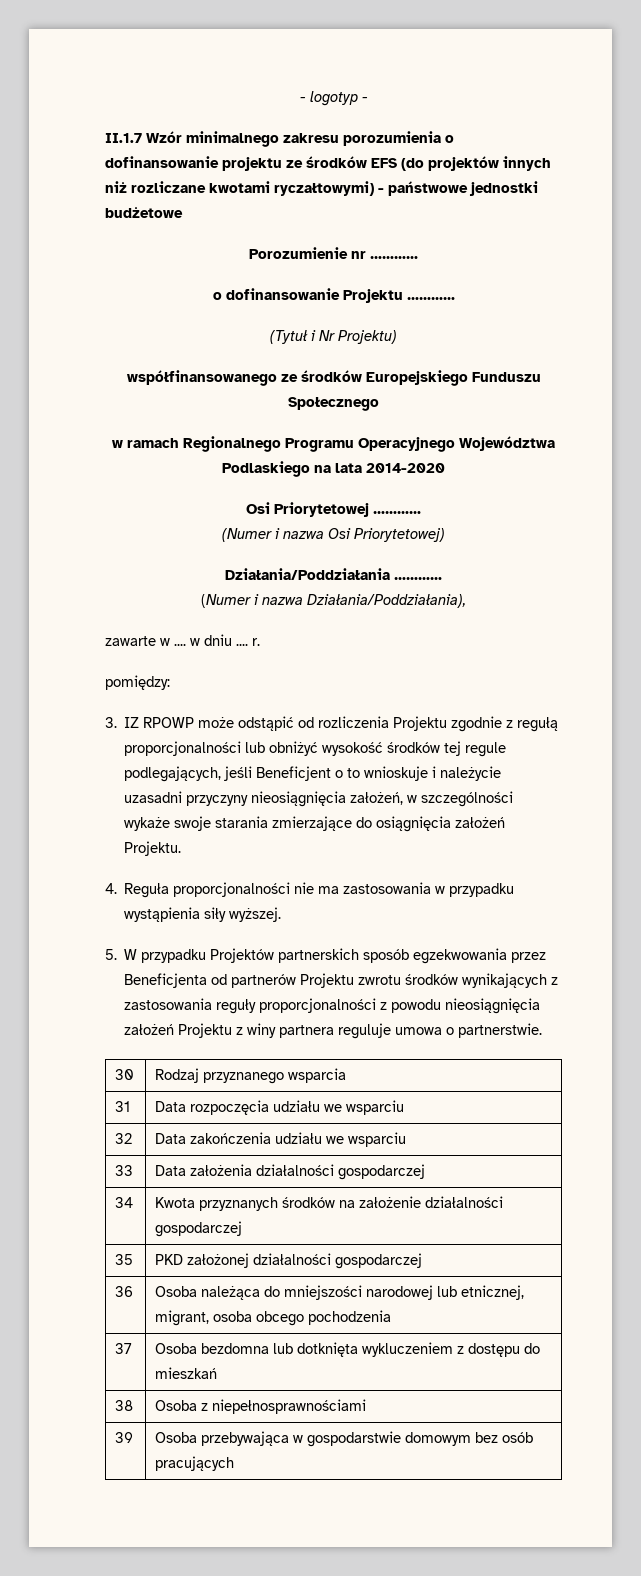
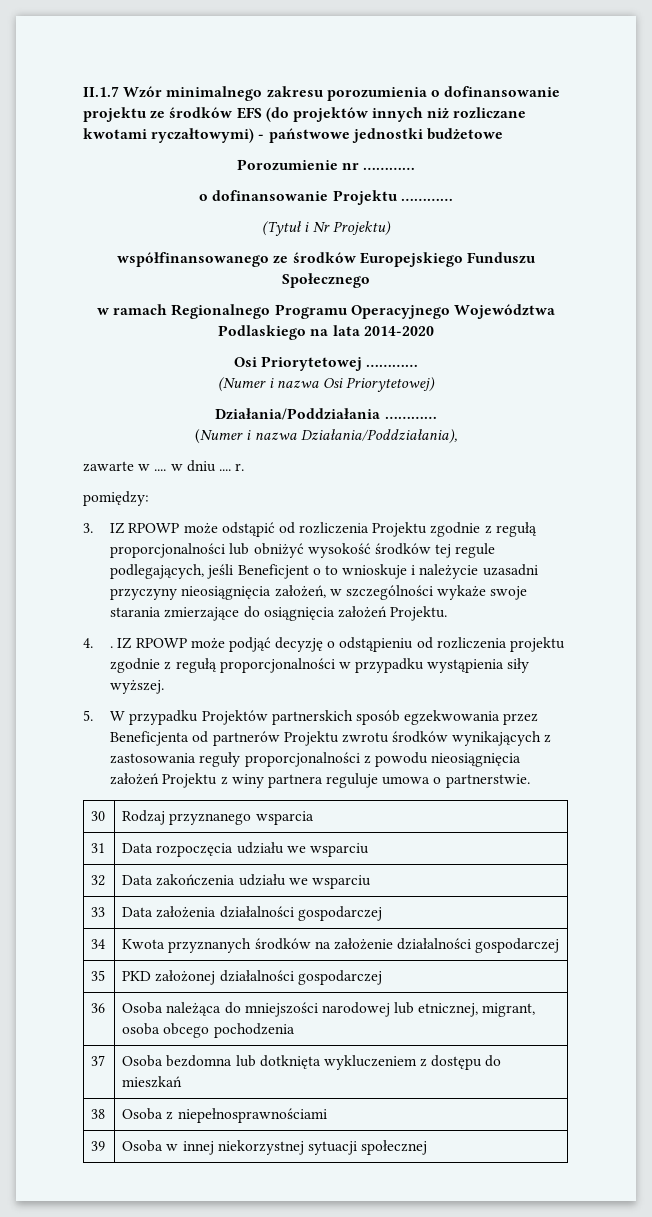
[299,91,368,106] - logotyp - // -> (83, 91) none
[124,882,432,898] Reguła proporcjonalności nie ma zastosowania -> [110,637,566,652] [110,658,335,673] . IZ RPOWP może podjąć decyzję o odstąpieniu od rozliczenia projektu zgodnie z regułą proporcjonalności
[201,1431,534,1447] [155,1456,235,1471] przebywająca w gospodarstwie domowym bez osób pracujących -> [166,1140,428,1155] w innej niekorzystnej sytuacji społecznej

